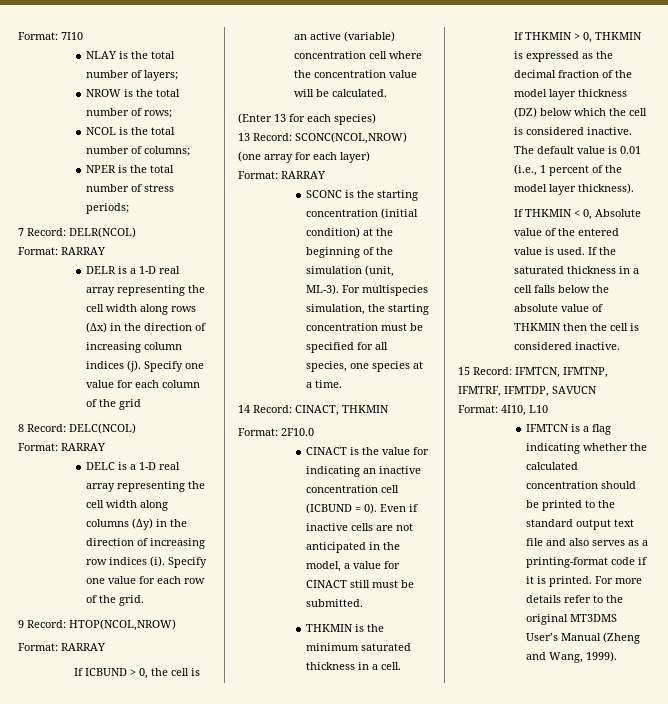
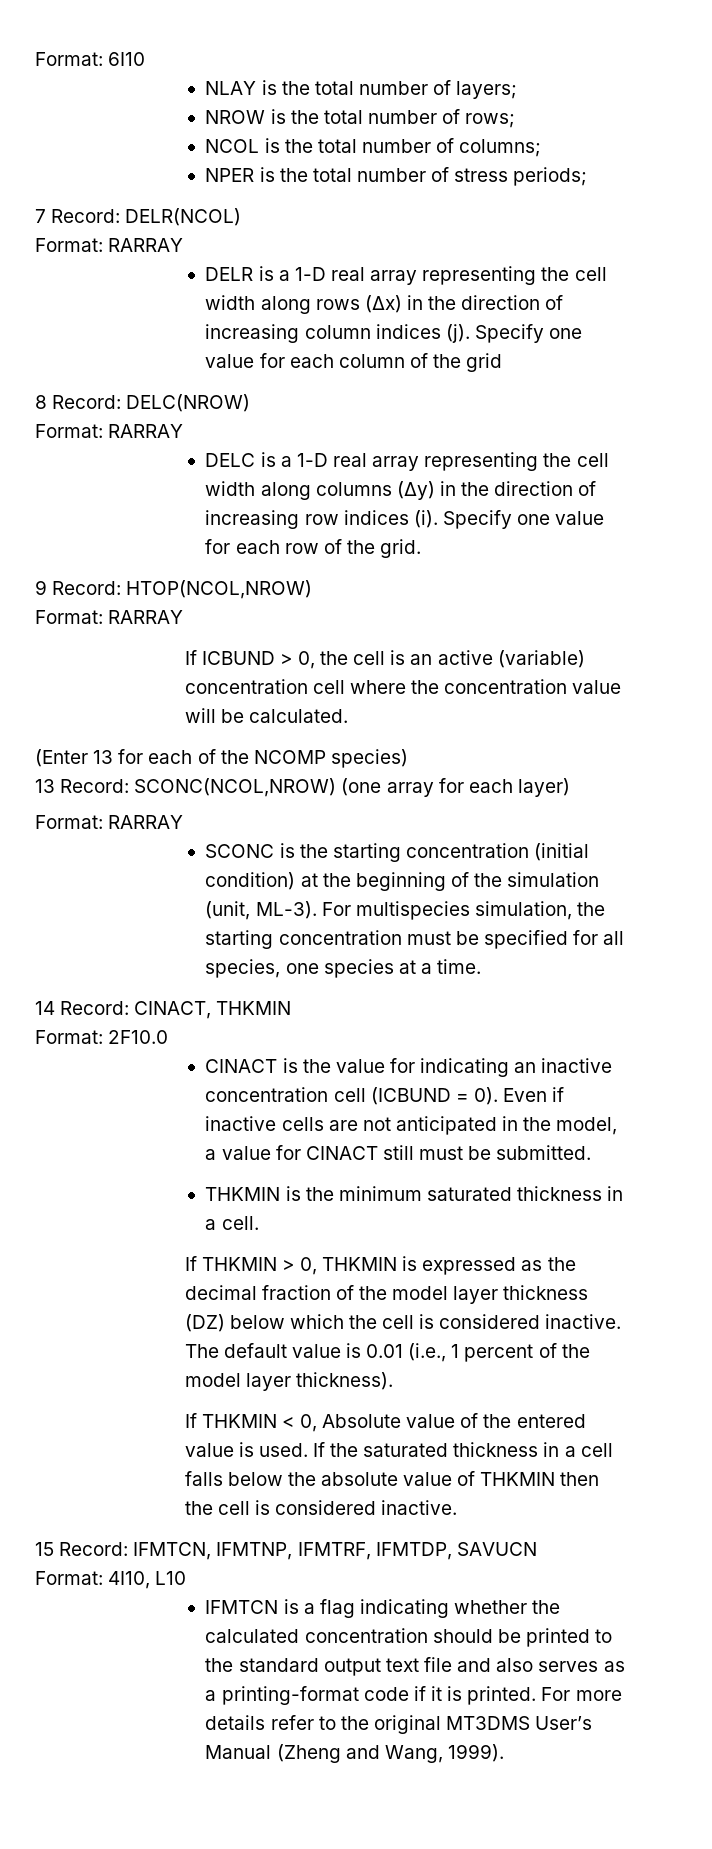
[18,32,83,40] Format: 7I10 -> [35,52,146,66] Format: 6I10
[69,423,136,434] DELC(NCOL) -> [126,394,251,412] DELC(NROW)
(331, 118) none -> [197,749,326,764] of the NCOMP

